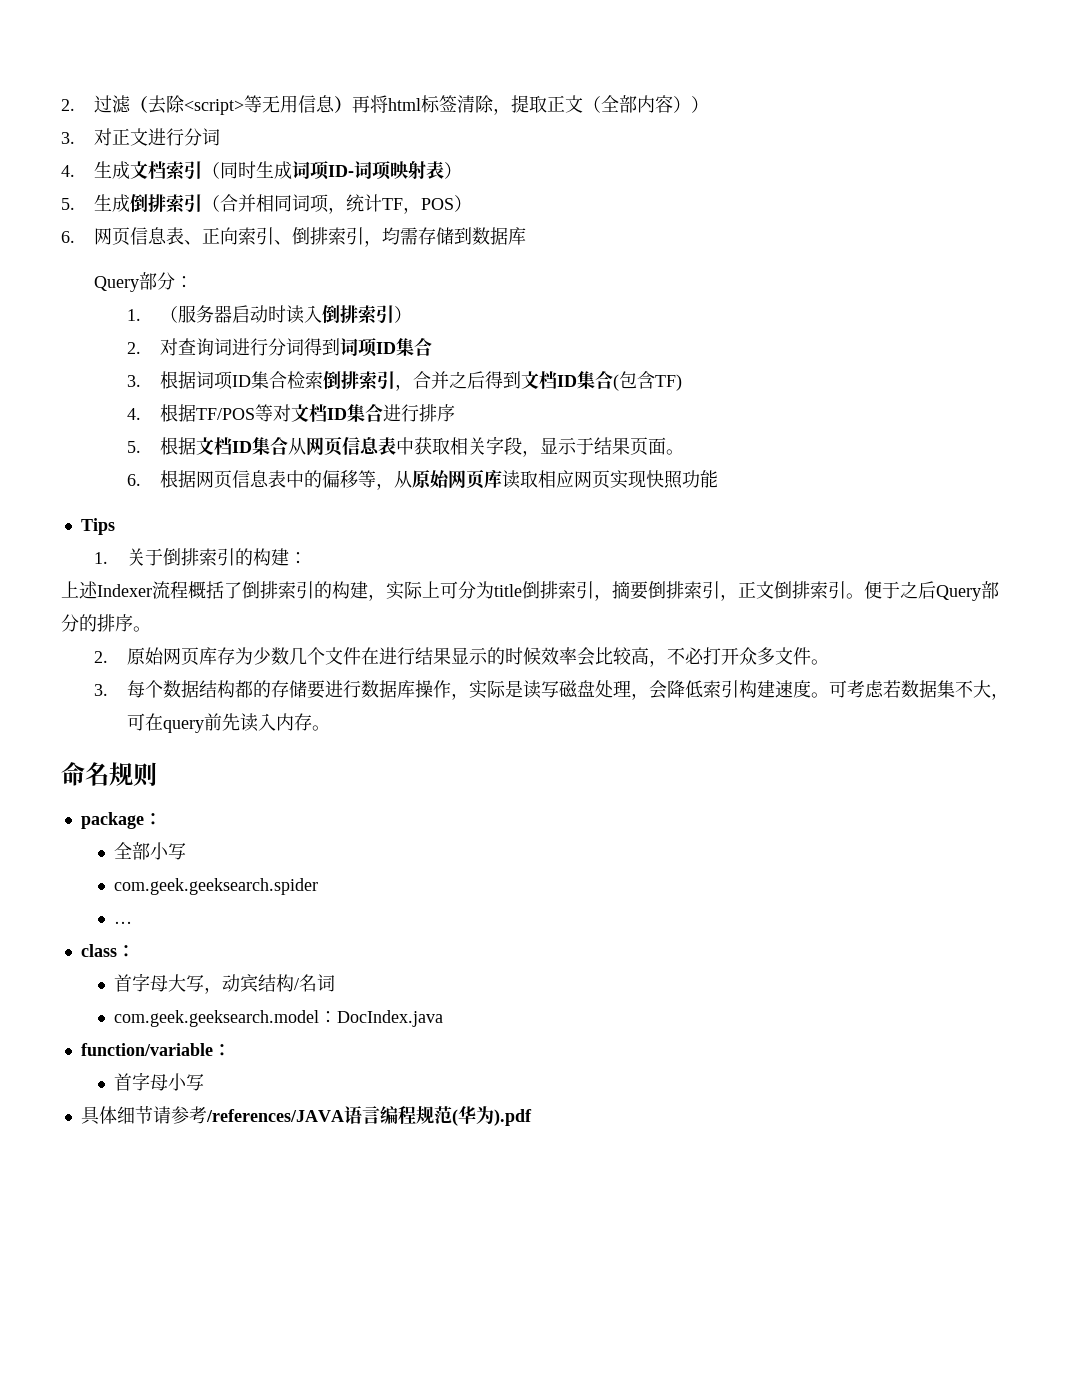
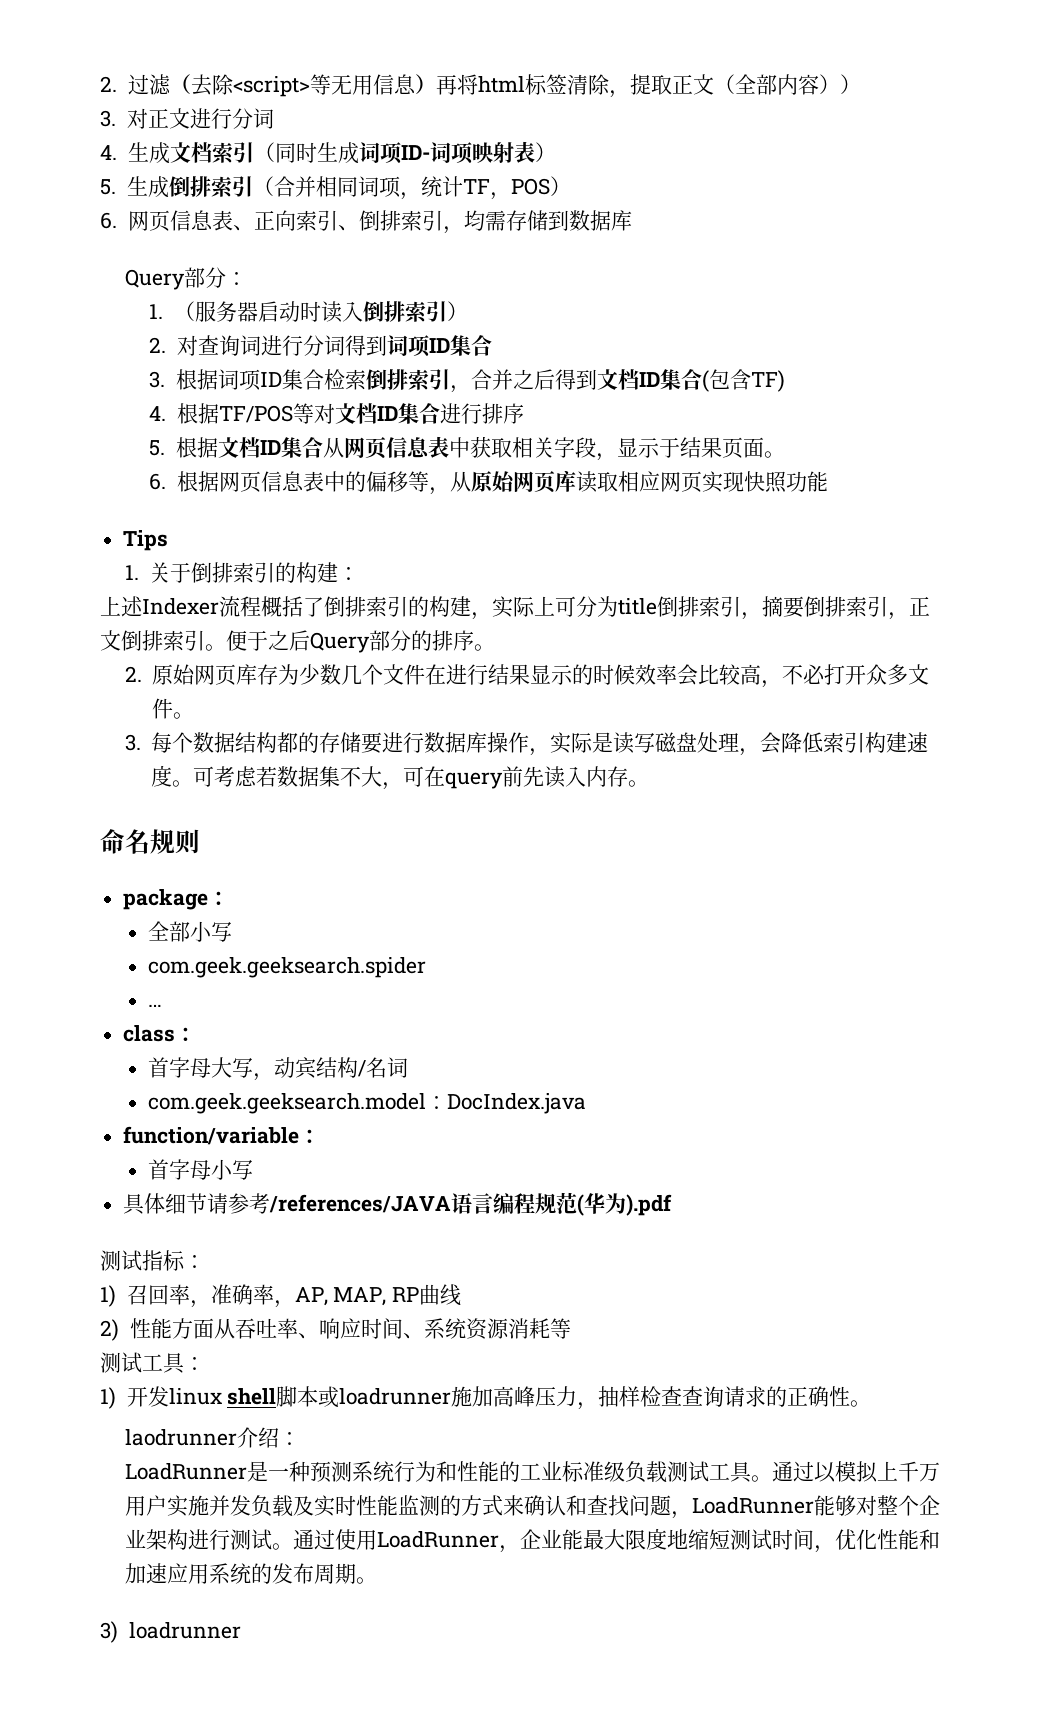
(532, 1117) none -> [100,1250,205,1271] [100,1284,461,1308] [100,1318,571,1341] [100,1352,205,1374] [100,1386,872,1410] [124,1427,300,1448] [124,1461,940,1483] [124,1495,940,1519] [124,1528,940,1553] [124,1563,377,1584] [100,1621,241,1643] // 测试指标： // 1)召回率，准确率，AP, MAP, RP曲线 // 2)性能方面从吞吐率、响应时间、系统资源消耗等 // 测试工具： // 1)开发linux shell脚本或loadrunner施加高峰压力，抽样检查查询请求的正确性。 // laodrunner介绍： // LoadRunner是一种预测系统行为和性能的工业标准级负载测试工具。通过以模拟上千万用户实施并发负载及实时性能监测的方式来确认和查找问题，LoadRunner能够对整个企业架构进行测试。通过使用LoadRunner，企业能最大限度地缩短测试时间，优化性能和加速应用系统的发布周期。 // 3) loadrunner

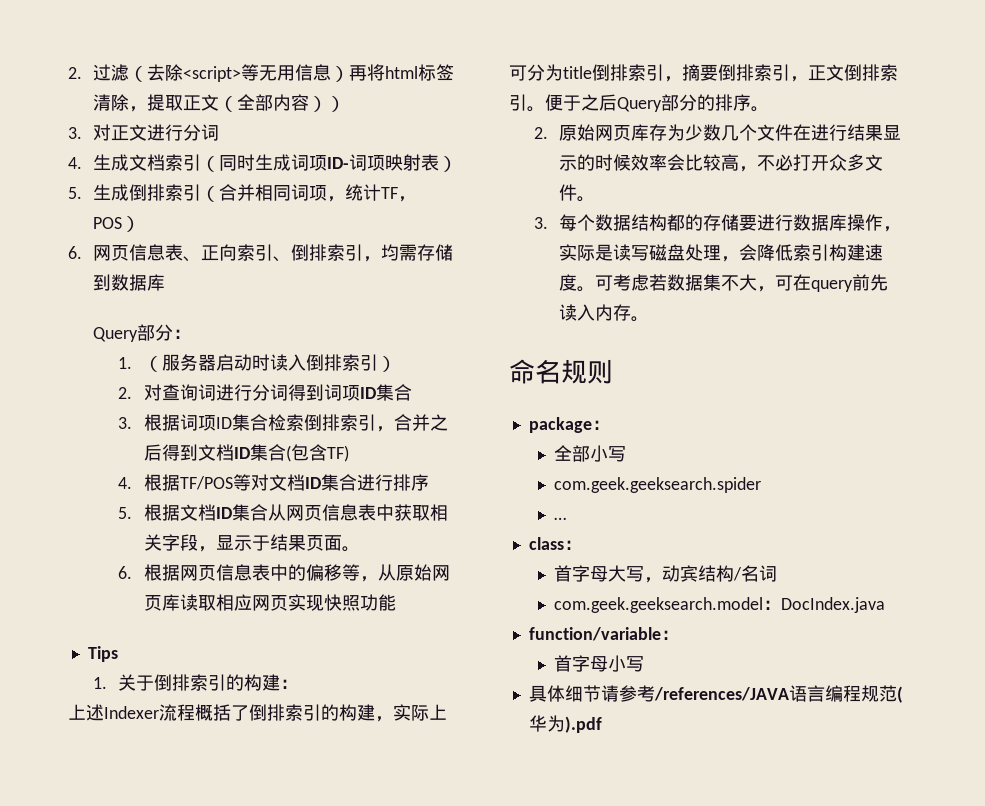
[100,1250,205,1271] [100,1284,461,1308] [100,1318,571,1341] [100,1352,205,1374] [100,1386,872,1410] [124,1427,300,1448] [124,1461,940,1483] [124,1495,940,1519] [124,1528,940,1553] [124,1563,377,1584] [100,1621,241,1643] // 测试指标： // 1)召回率，准确率，AP, MAP, RP曲线 // 2)性能方面从吞吐率、响应时间、系统资源消耗等 // 测试工具： // 1)开发linux shell脚本或loadrunner施加高峰压力，抽样检查查询请求的正确性。 // laodrunner介绍： // LoadRunner是一种预测系统行为和性能的工业标准级负载测试工具。通过以模拟上千万用户实施并发负载及实时性能监测的方式来确认和查找问题，LoadRunner能够对整个企业架构进行测试。通过使用LoadRunner，企业能最大限度地缩短测试时间，优化性能和加速应用系统的发布周期。 // 3) loadrunner -> (602, 724) none

